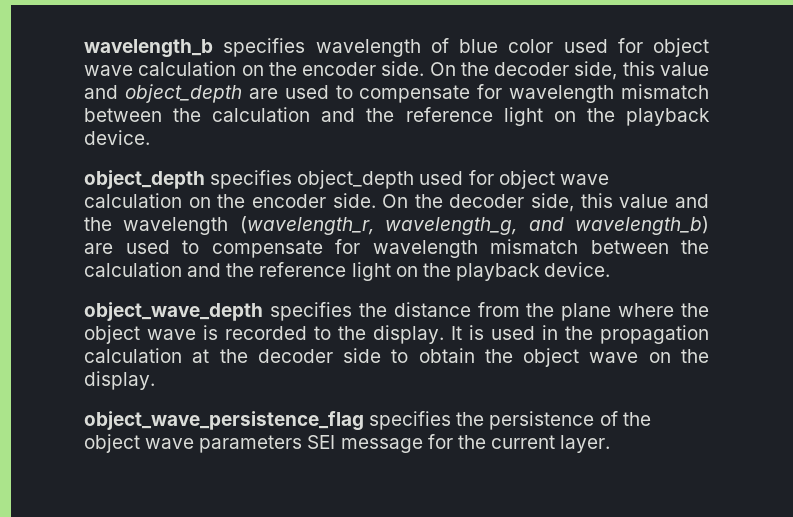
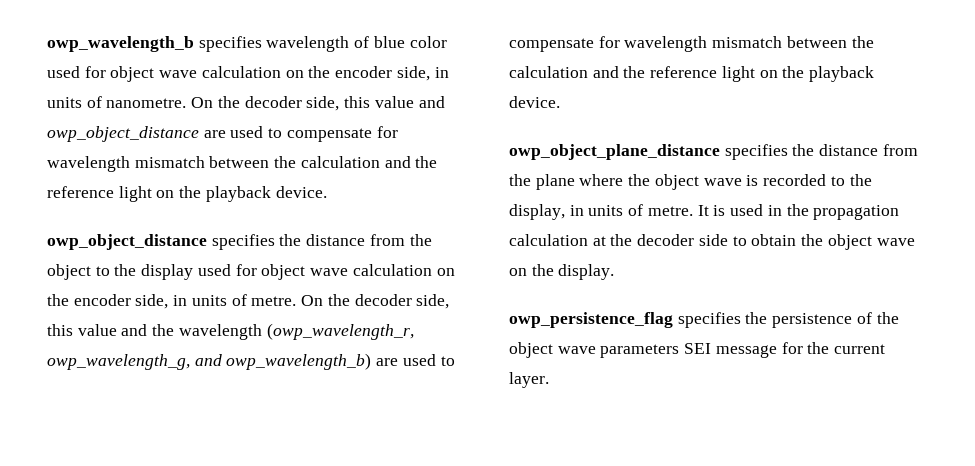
[84,39,213,58] wavelength_b -> [47,36,194,52] owp_wavelength_b
[381,61,709,80] [84,84,242,103] side. On the decoder side, this value and object_depth -> [396,66,449,81] [47,96,445,111] [47,126,199,142] side, in units of nanometre. On the decoder side, this value and owp_object_distance
[84,170,609,189] [84,193,376,208] object_depth specifies object_depth used for object wave calculation on the encoder side. -> [47,234,432,250] [47,264,455,280] [47,294,297,309] owp_object_distance specifies the distance from the object to the display used for object wave calculation on the encoder side, in units of metre.
[239,216,709,235] (wavelength_r, wavelength_g, and wavelength_b) -> [266,323,414,340] [47,353,372,370] (owp_wavelength_r, owp_wavelength_g, and owp_wavelength_b)
[84,302,263,321] object_wave_depth -> [509,144,720,160] owp_object_plane_distance
[373,325,444,344] display. -> [509,204,693,220] display, in units of metre.
[84,411,364,431] object_wave_persistence_flag -> [509,312,673,328] owp_persistence_flag

